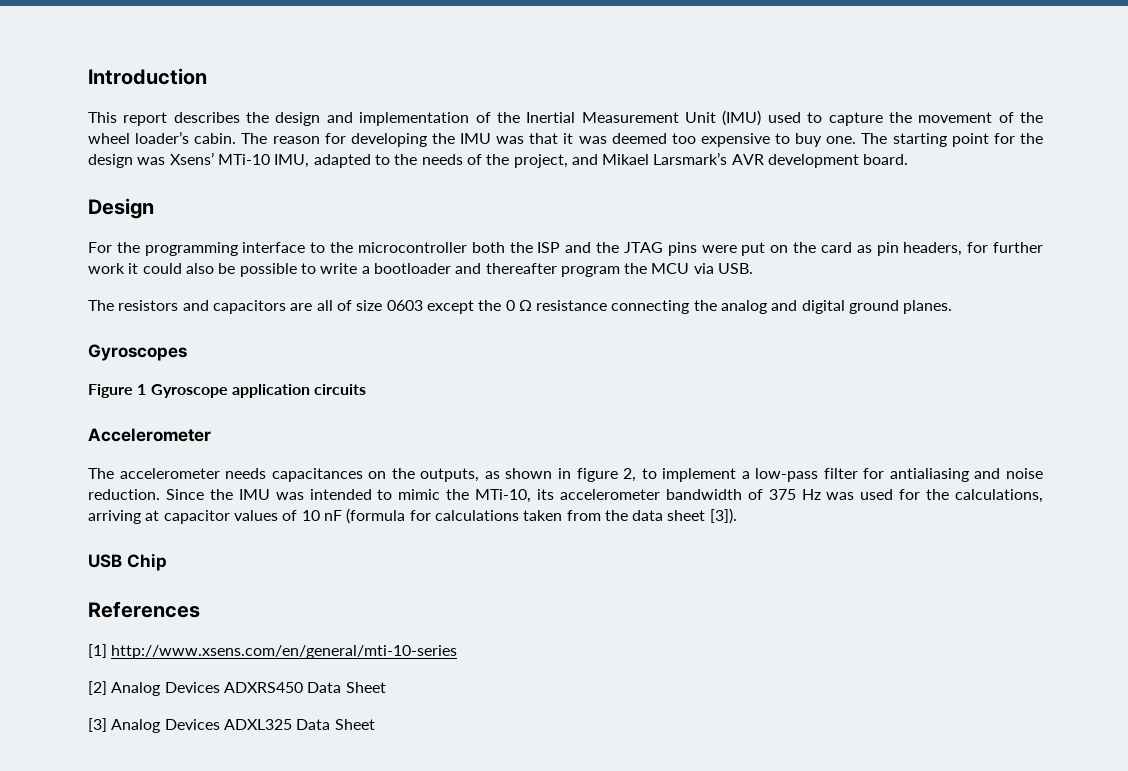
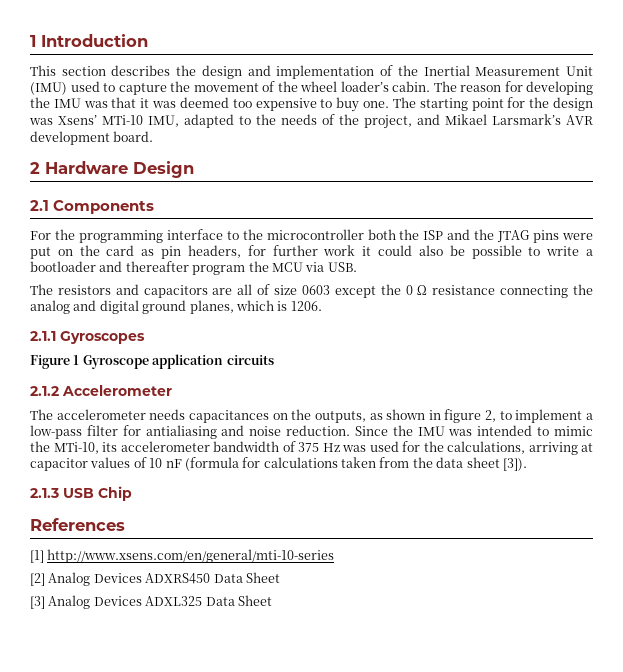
(88, 76) none -> [30,35,36,47] 1
[123,112,168,126] report -> [61,66,106,76] section
(909, 159) none -> [30,161,128,174] 2 Hardware
(154, 208) none -> [30,200,155,214] // 2.1 Components
[903,300,953,314] planes. // -> [189,300,322,314] [30,331,56,341] planes, which is 1206. // 2.1.1
(367, 389) none -> [30,386,59,396] 2.1.2
(737, 516) none -> [30,488,59,498] 2.1.3

